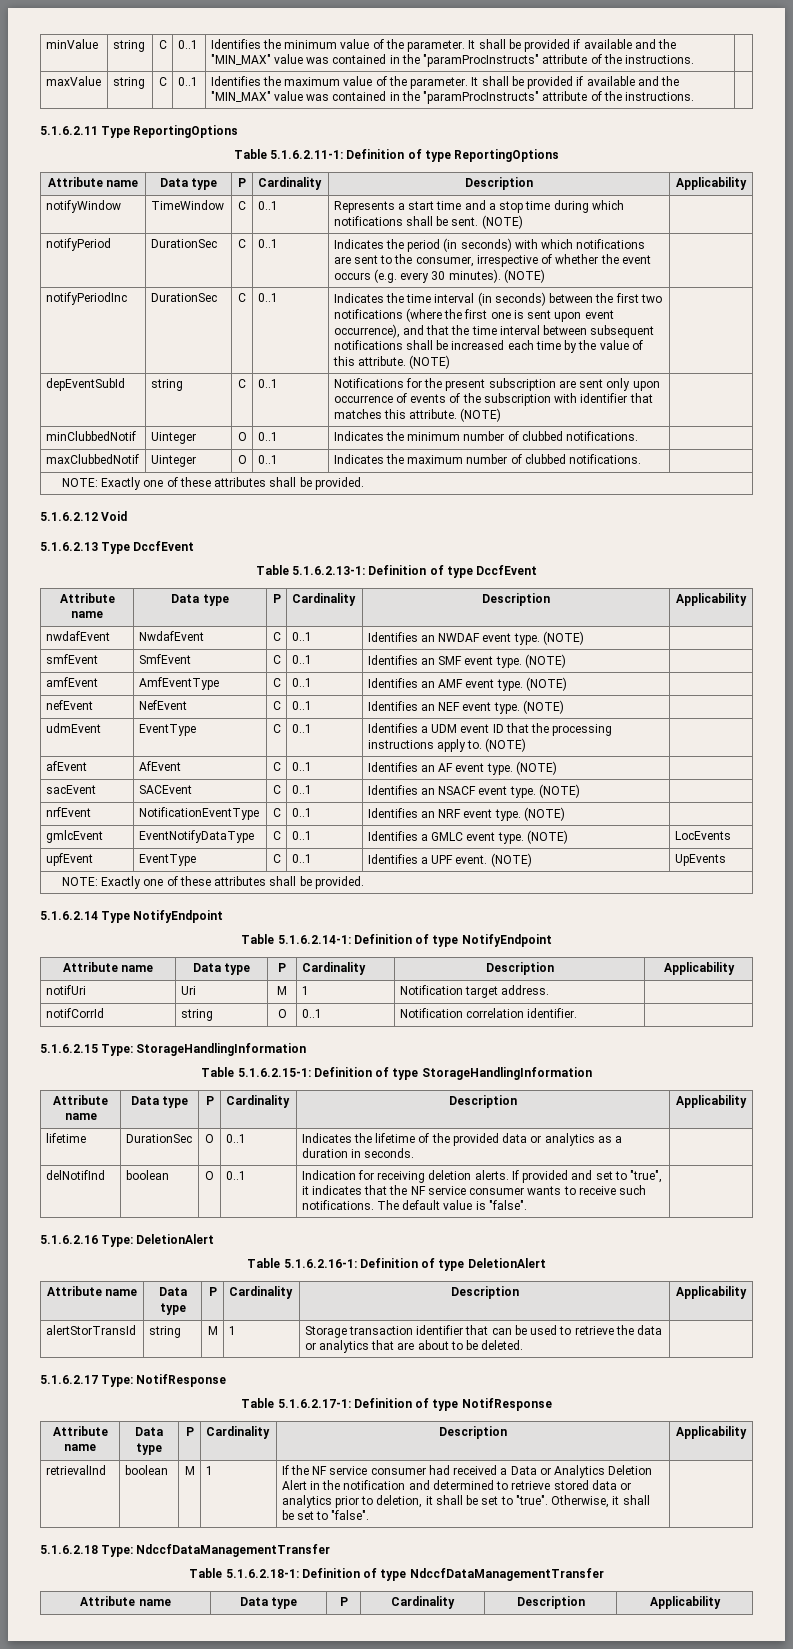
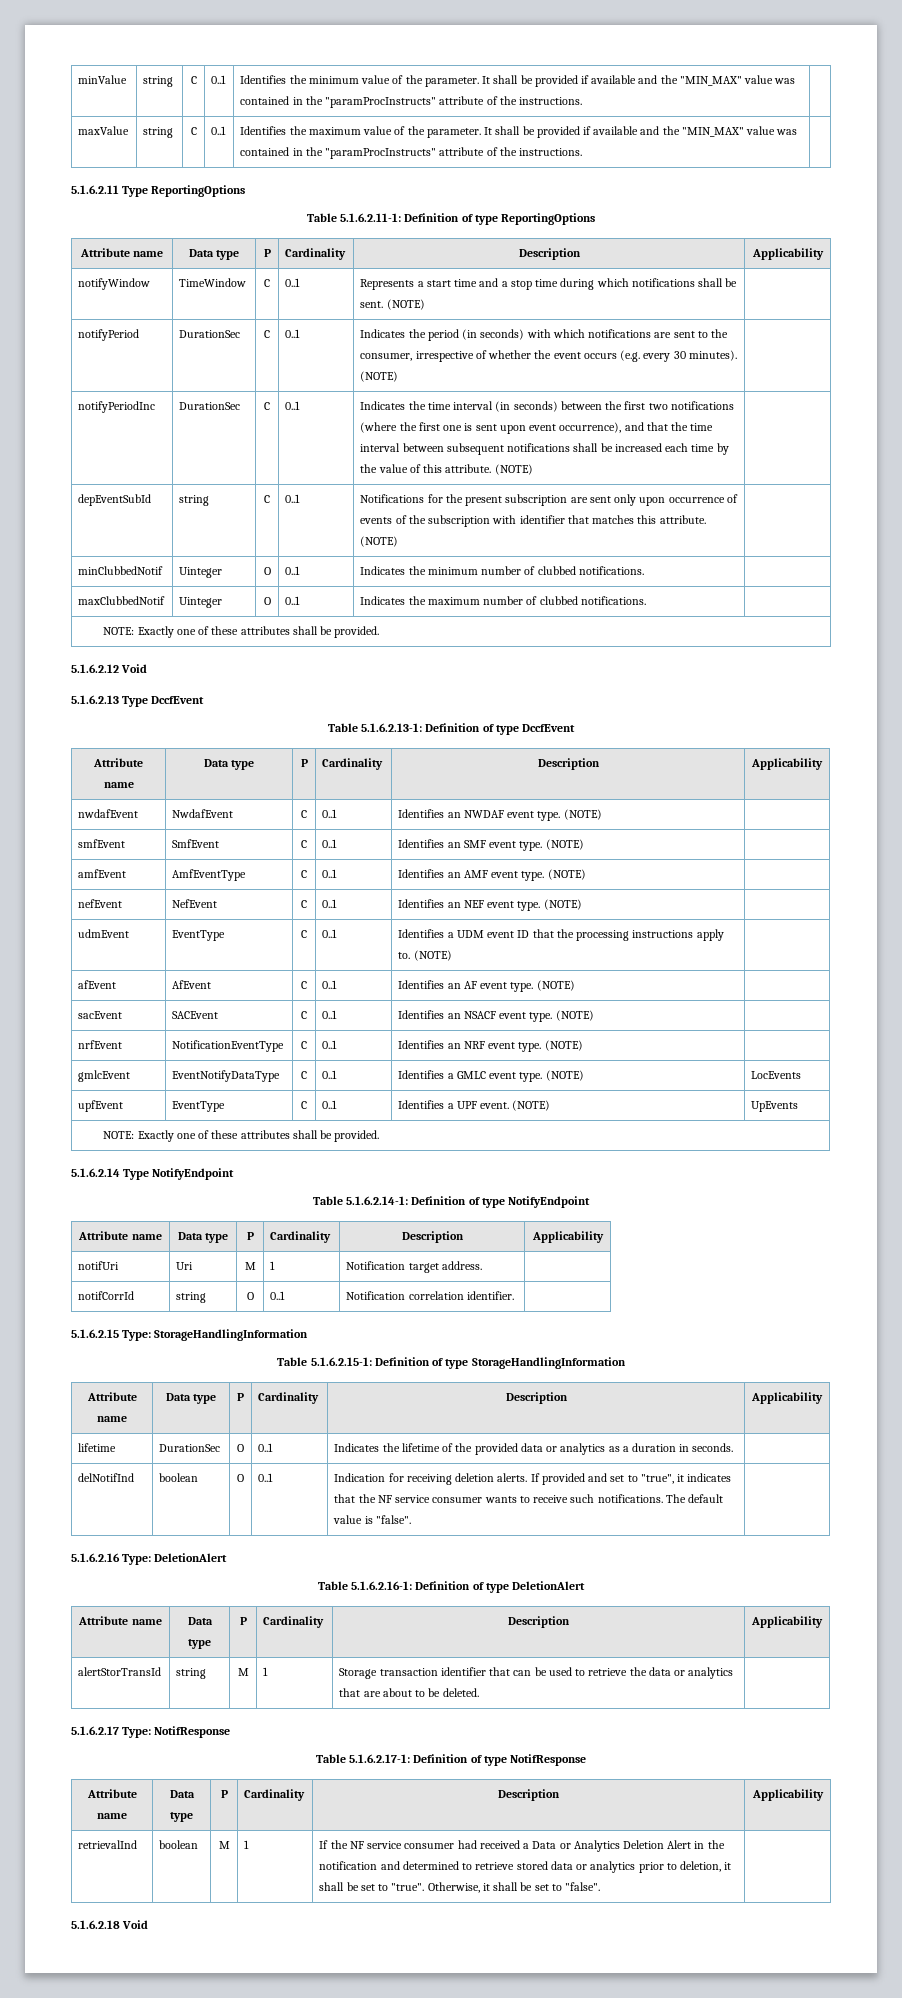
[101,1544,331,1557] [189,1568,604,1581] [80,1596,171,1606] [239,1597,298,1609] [339,1597,348,1606] [391,1596,455,1609] [516,1596,585,1609] [649,1596,721,1609] Type: NdccfDataManagementTransfer // Table 5.1.6.2.18-1: Definition of type NdccfDataManagementTransfer // Attribute name | Data type | P | Cardinality | Description | Applicability -> [122,1920,149,1929] Void

